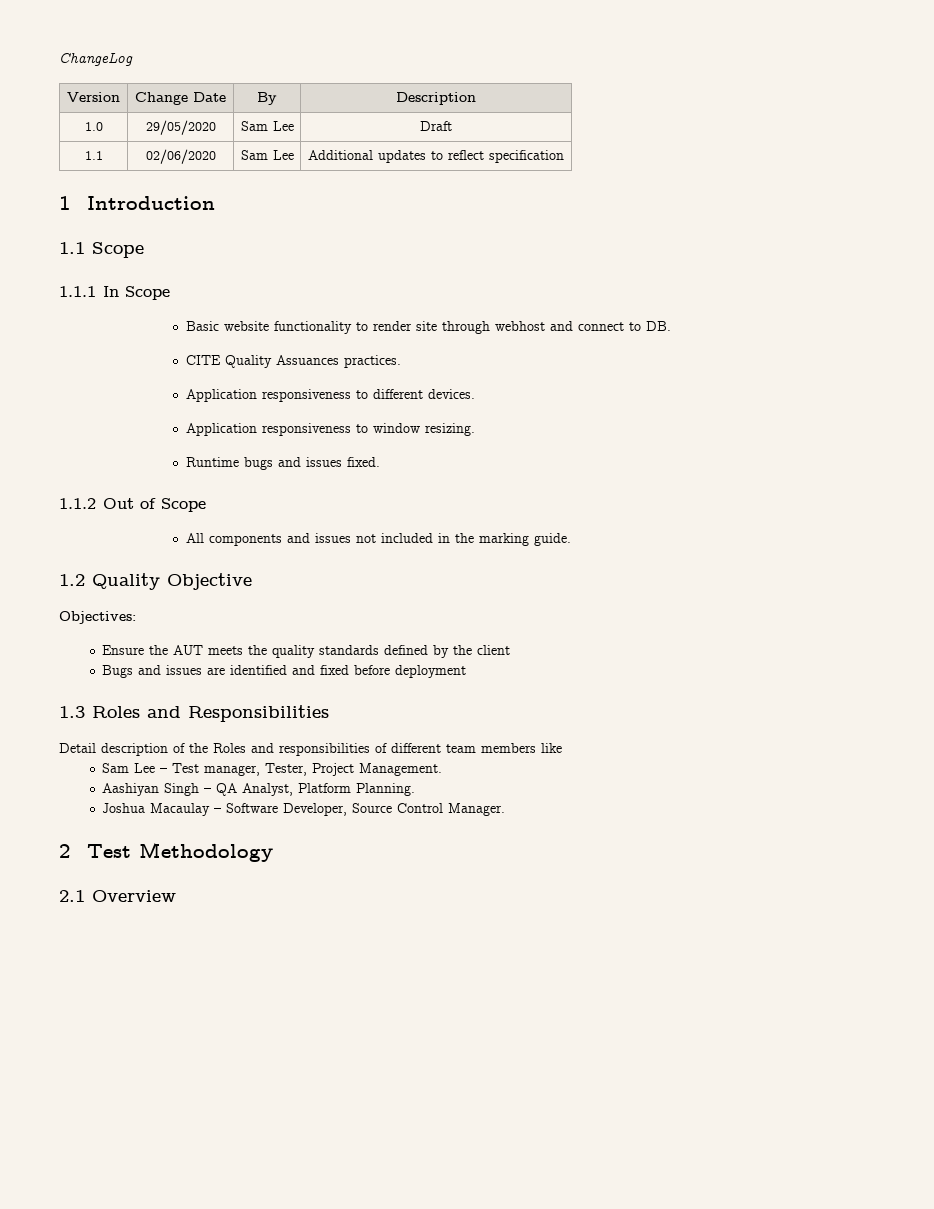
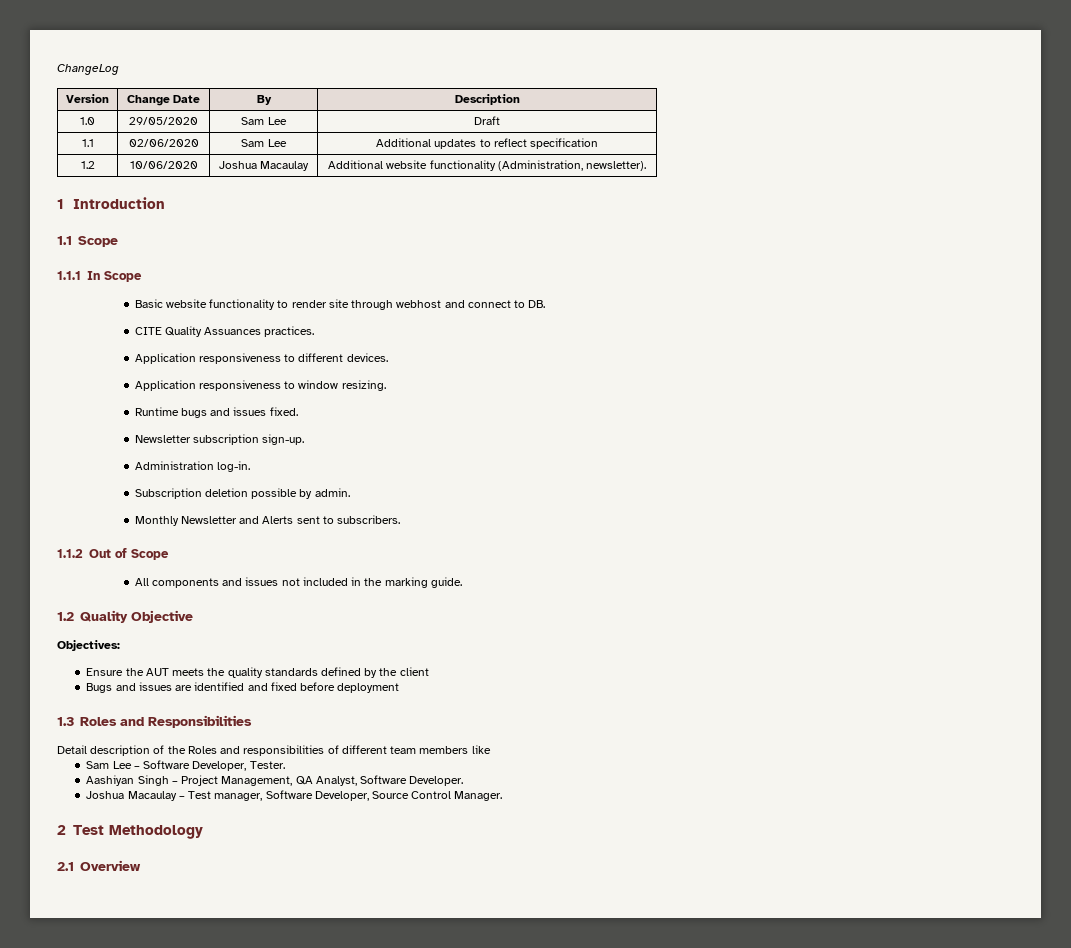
(564, 156) none -> [80,161,95,169] [129,161,198,169] [218,161,310,171] [328,160,646,171] // 1.2 | 10/06/2020 | Joshua Macaulay | Additional website functionality (Administration, newsletter).
(380, 462) none -> [134,434,305,445] [134,461,250,472] [134,488,350,499] [134,515,401,526] // Newsletter subscription sign-up. // Administration log-in. // Subscription deletion possible by admin. // Monthly Newsletter and Alerts sent to subscribers.
[172,763,443,776] [102,783,416,796] Test manager, Tester, Project Management. // Aashiyan Singh – QA Analyst, Platform Planning. -> [143,760,285,771] [86,775,464,786] Software Developer, Tester. // Aashiyan Singh – Project Management, QA Analyst, Software Developer.
(222, 810) none -> [188,791,263,801] Test manager,

